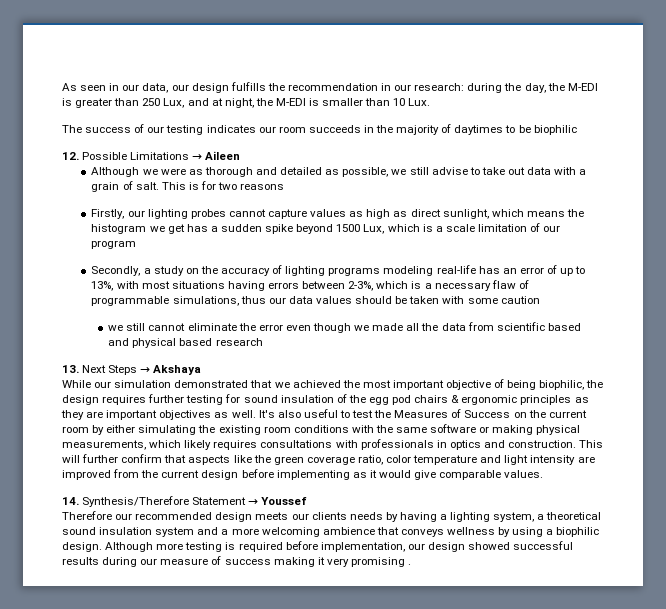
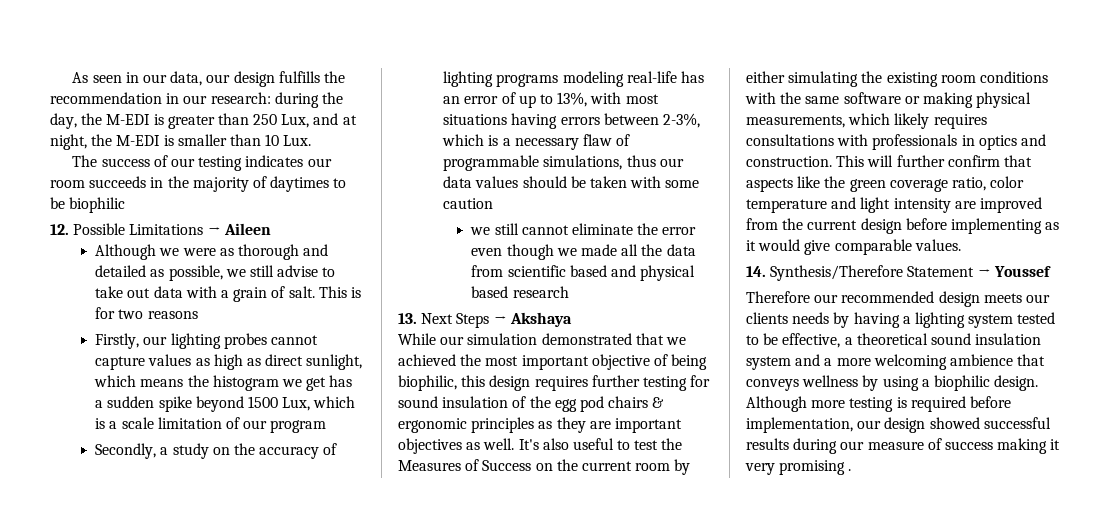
[586,380,604,388] the -> [461,375,486,387] this
[493,512,535,522] system, -> [968,312,1056,328] [746,333,841,348] system tested to be effective,

